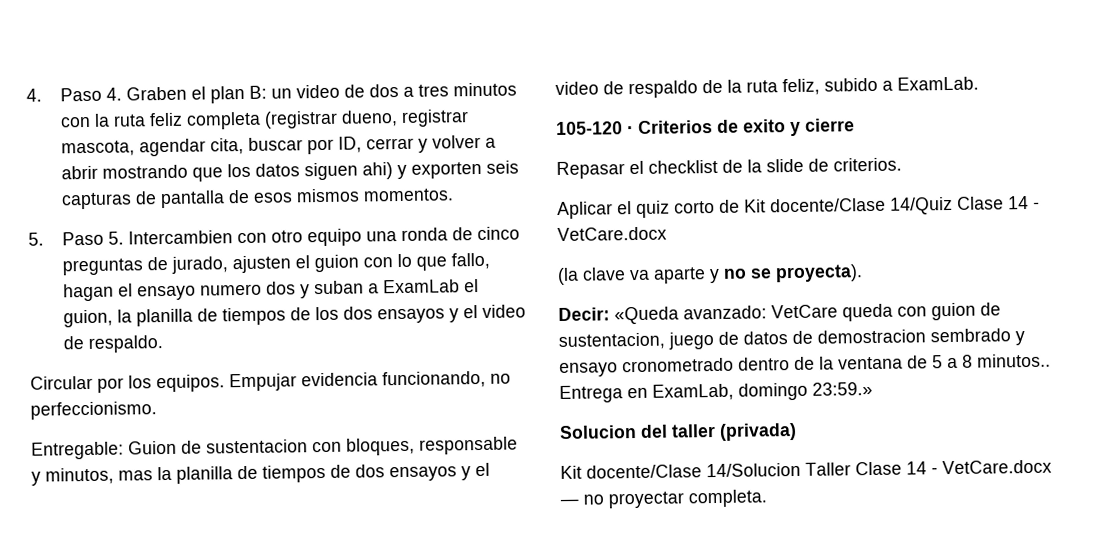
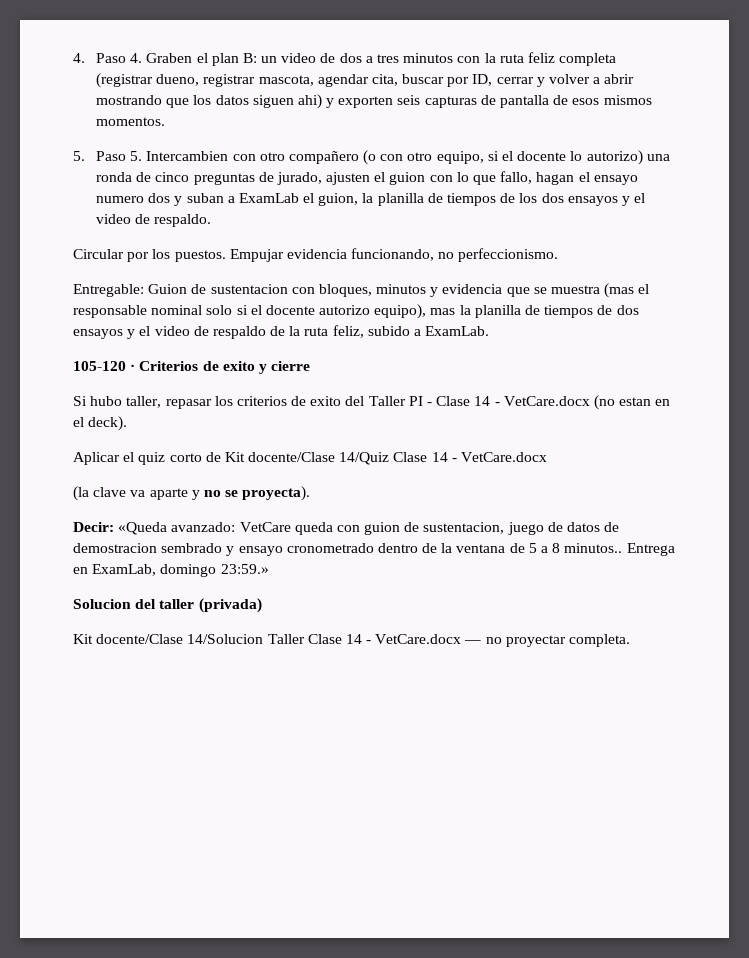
[306,228,362,247] equipo -> [288,150,643,165] compañero (o con otro equipo, si el docente lo autorizo)
[156,374,225,393] equipos. -> [174,250,226,262] puestos.
[419,436,518,455] [31,467,114,486] responsable y minutos, -> [376,283,650,298] [73,304,427,319] minutos y evidencia que se muestra (mas el responsable nominal solo si el docente autorizo equipo),
[556,157,902,180] Repasar el checklist de la slide de criterios. -> [73,395,671,410] [73,416,128,431] Si hubo taller, repasar los criterios de exito del Taller PI - Clase 14 - VetCare.docx (no estan en el deck).

